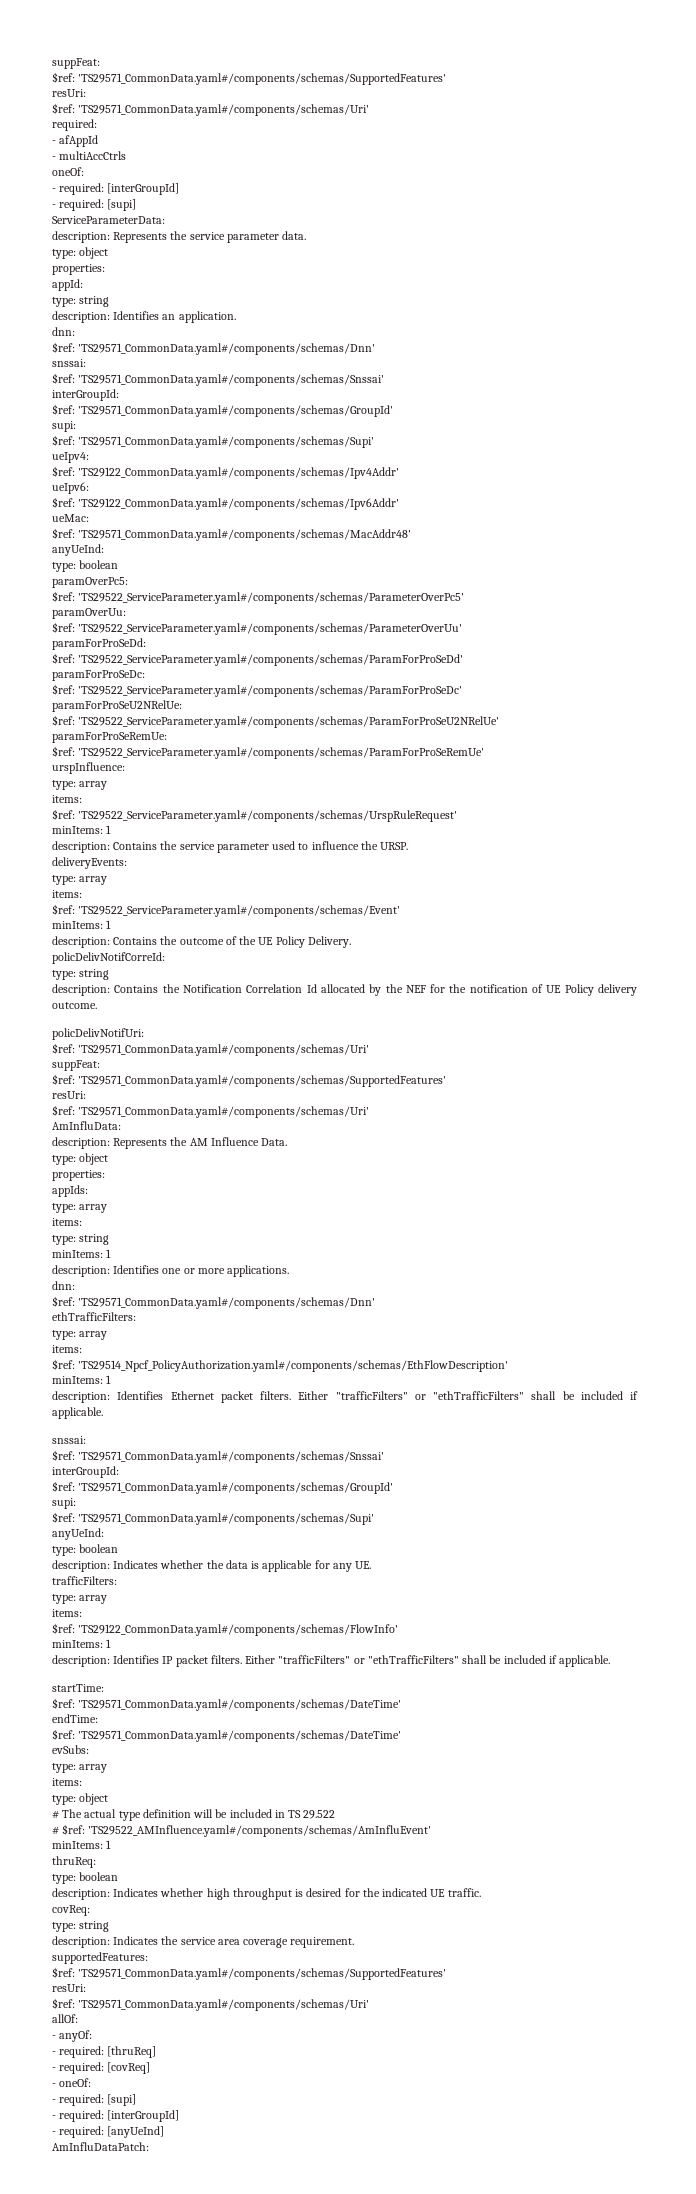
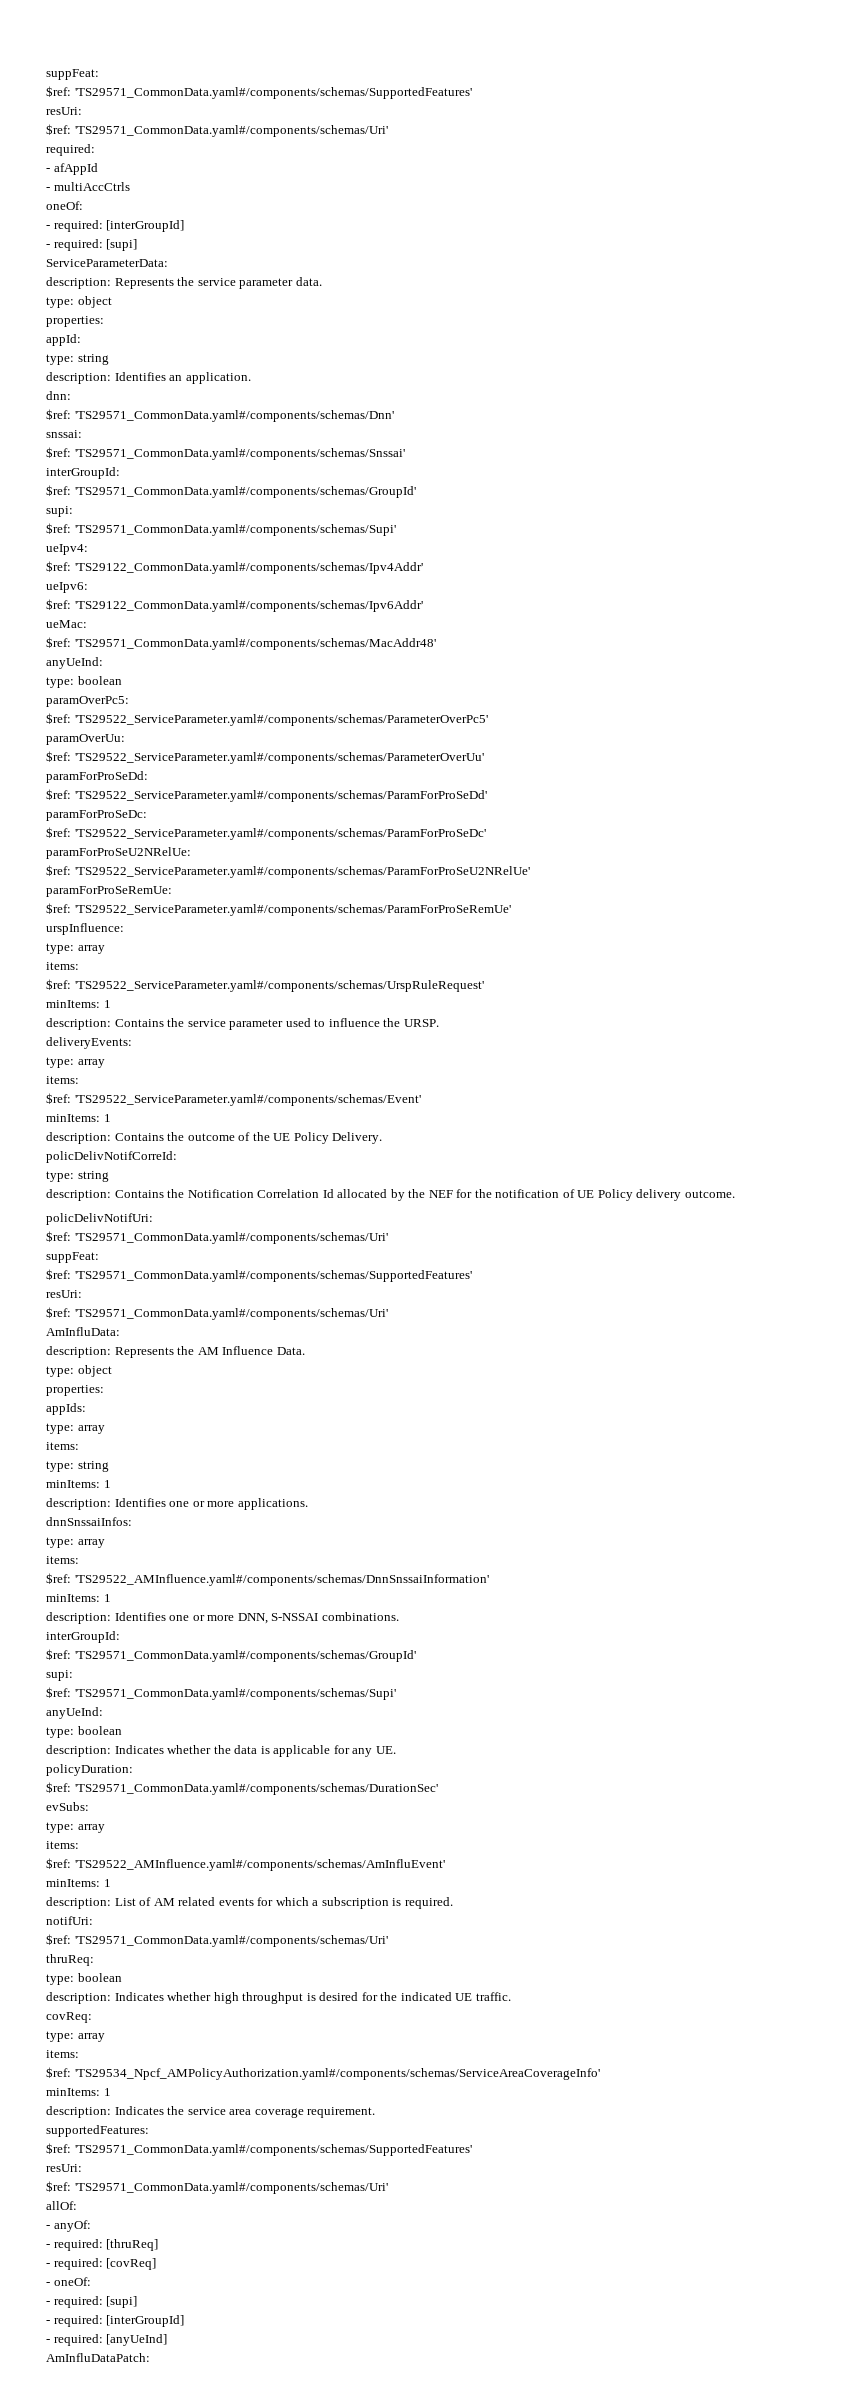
[52,1281,75,1290] [52,1296,376,1309] [52,1312,136,1321] [52,1330,108,1340] [52,1345,82,1353] [52,1359,509,1372] [52,1375,112,1384] [52,1391,638,1403] [52,1407,103,1419] [52,1436,86,1444] [52,1450,385,1463] dnn: // $ref: 'TS29571_CommonData.yaml#/components/schemas/Dnn' // ethTrafficFilters: // type: array // items: // $ref: 'TS29514_Npcf_PolicyAuthorization.yaml#/components/schemas/EthFlowDescription' // minItems: 1 // description: Identifies Ethernet packet filters. Either "trafficFilters" or "ethTrafficFilters" shall be included if applicable. // snssai: // $ref: 'TS29571_CommonData.yaml#/components/schemas/Snssai' -> [46,1517,132,1526] [46,1537,105,1548] [46,1556,79,1564] [46,1573,489,1586] [46,1594,111,1602] [46,1612,399,1624] dnnSnssaiInfos: // type: array // items: // $ref: 'TS29522_AMInfluence.yaml#/components/schemas/DnnSnssaiInformation' // minItems: 1 // description: Identifies one or more DNN, S-NSSAI combinations.
[52,1576,117,1585] [52,1594,108,1604] [52,1609,82,1617] [52,1623,399,1636] [52,1639,112,1648] [52,1655,611,1667] [52,1684,104,1692] [52,1698,402,1711] [52,1714,98,1723] [52,1729,402,1742] [52,1745,89,1754] [52,1763,108,1773] [52,1778,82,1786] [52,1793,109,1805] [52,1809,336,1821] [52,1824,432,1837] [52,1840,112,1849] trafficFilters: // type: array // items: // $ref: 'TS29122_CommonData.yaml#/components/schemas/FlowInfo' // minItems: 1 // description: Identifies IP packet filters. Either "trafficFilters" or "ethTrafficFilters" shall be included if applicable. // startTime: // $ref: 'TS29571_CommonData.yaml#/components/schemas/DateTime' // endTime: // $ref: 'TS29571_CommonData.yaml#/components/schemas/DateTime' // evSubs: // type: array // items: // type: object // # The actual type definition will be included in TS 29.522 // # $ref: 'TS29522_AMInfluence.yaml#/components/schemas/AmInfluEvent' // minItems: 1 -> [46,1764,133,1776] [46,1782,438,1795] [46,1802,89,1811] [46,1822,105,1833] [46,1841,79,1849] [46,1858,445,1871] [46,1879,111,1887] [46,1897,453,1909] [46,1916,93,1925] [46,1934,388,1947] policyDuration: // $ref: 'TS29571_CommonData.yaml#/components/schemas/DurationSec' // evSubs: // type: array // items: // $ref: 'TS29522_AMInfluence.yaml#/components/schemas/AmInfluEvent' // minItems: 1 // description: List of AM related events for which a subscription is required. // notifUri: // $ref: 'TS29571_CommonData.yaml#/components/schemas/Uri'
[79,1921,110,1932] string -> [77,2033,105,2042] [46,2050,79,2058] [46,2067,600,2080] [46,2088,111,2096] array // items: // $ref: 'TS29534_Npcf_AMPolicyAuthorization.yaml#/components/schemas/ServiceAreaCoverageInfo' // minItems: 1

